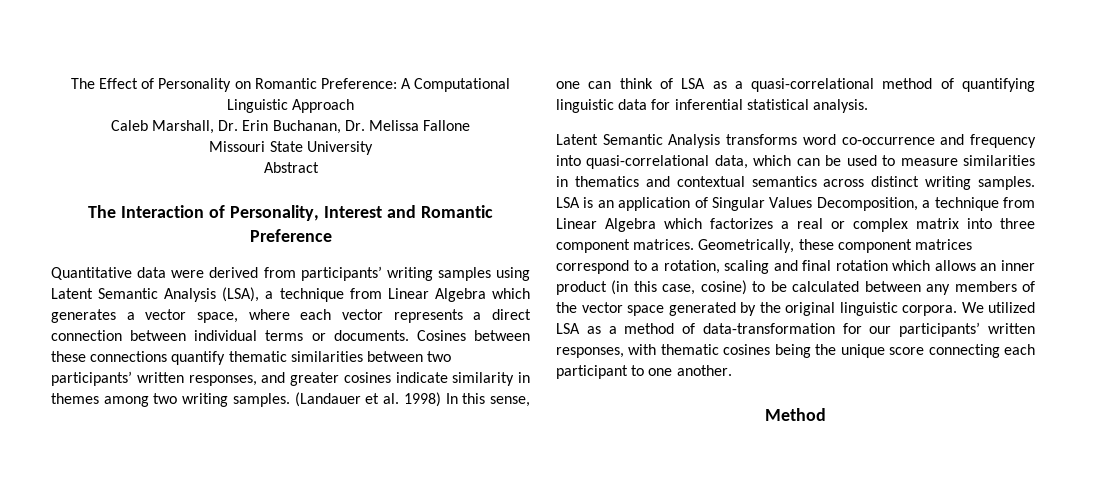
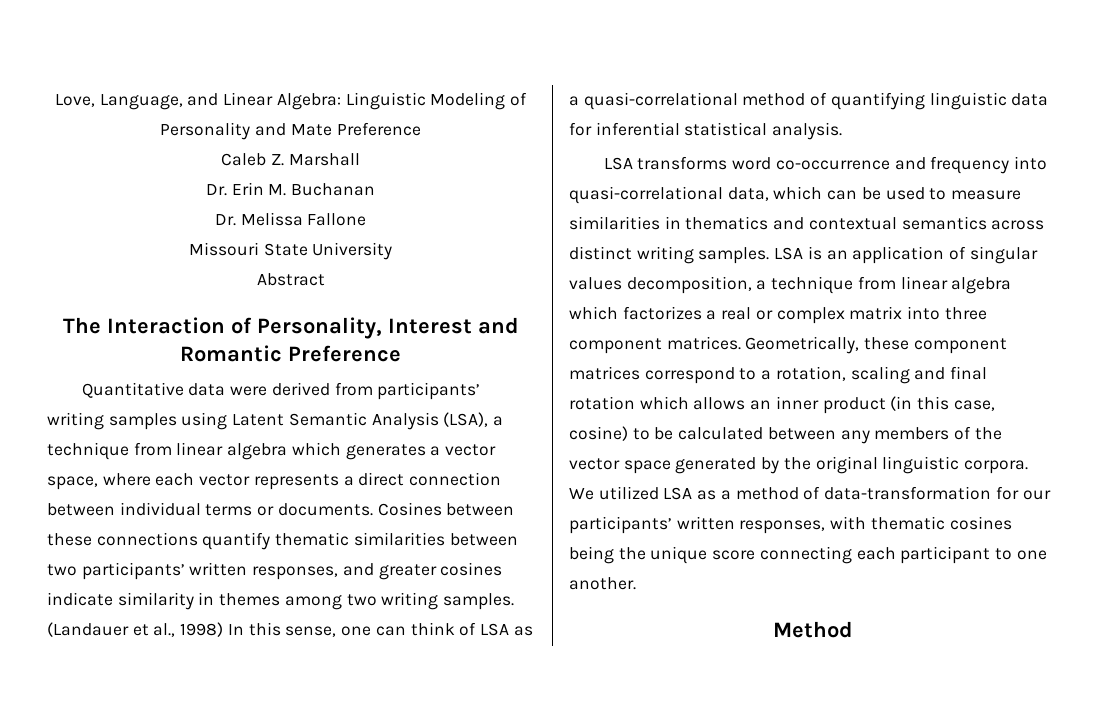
[70,78,511,92] [226,99,355,113] [110,120,341,134] The Effect of Personality on Romantic Preference: A Computational Linguistic Approach // Caleb Marshall, Dr. Erin Buchanan, -> [54,92,528,110] [160,122,421,140] [221,153,360,166] [205,182,376,196] Love, Language, and Linear Algebra: Linguistic Modeling of Personality and Mate Preference // Caleb Z. Marshall // Dr. Erin M. Buchanan //
[387,288,486,302] Linear Algebra -> [176,442,288,460] linear algebra
[383,393,400,404] al. -> [153,623,176,637] al.,
[556,134,721,148] Latent Semantic Analysis -> [603,157,633,170] LSA
[712,197,1035,211] [556,218,656,232] Singular Values Decomposition, a technique from Linear Algebra -> [969,246,1038,264] [569,276,1012,294] singular values decomposition, a technique from linear algebra

